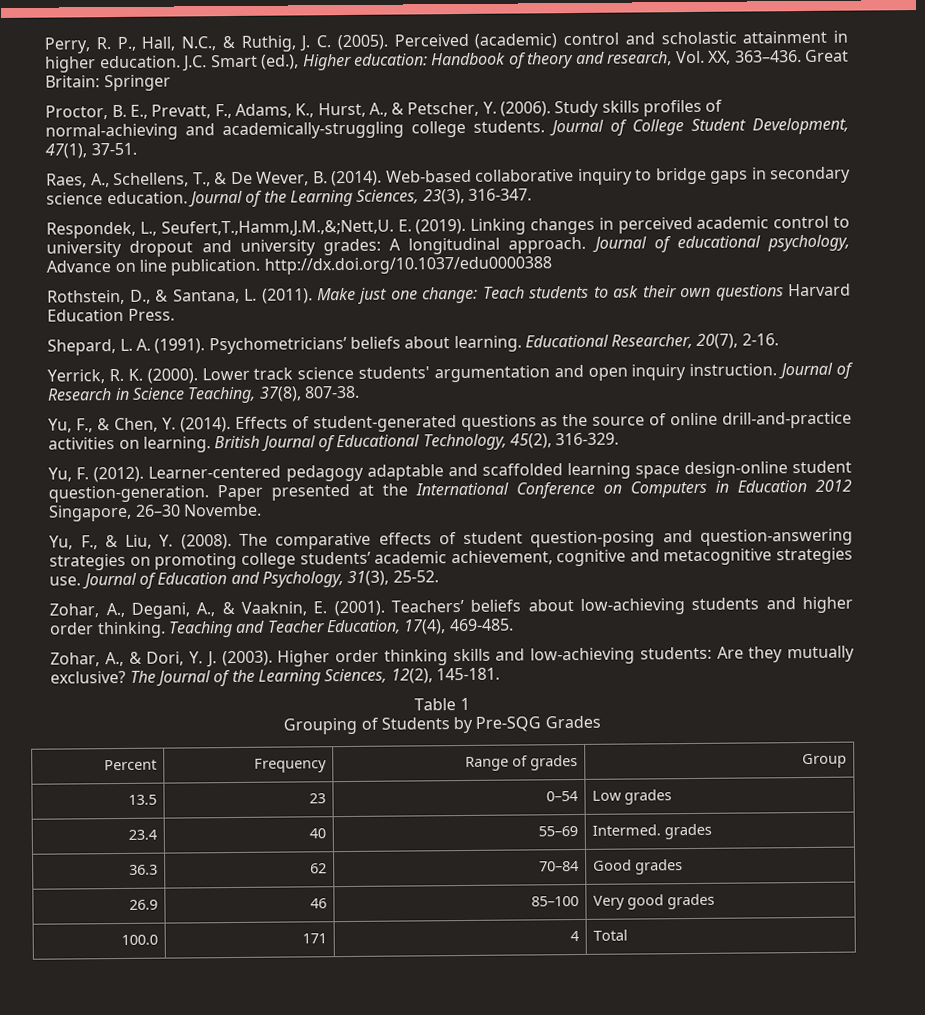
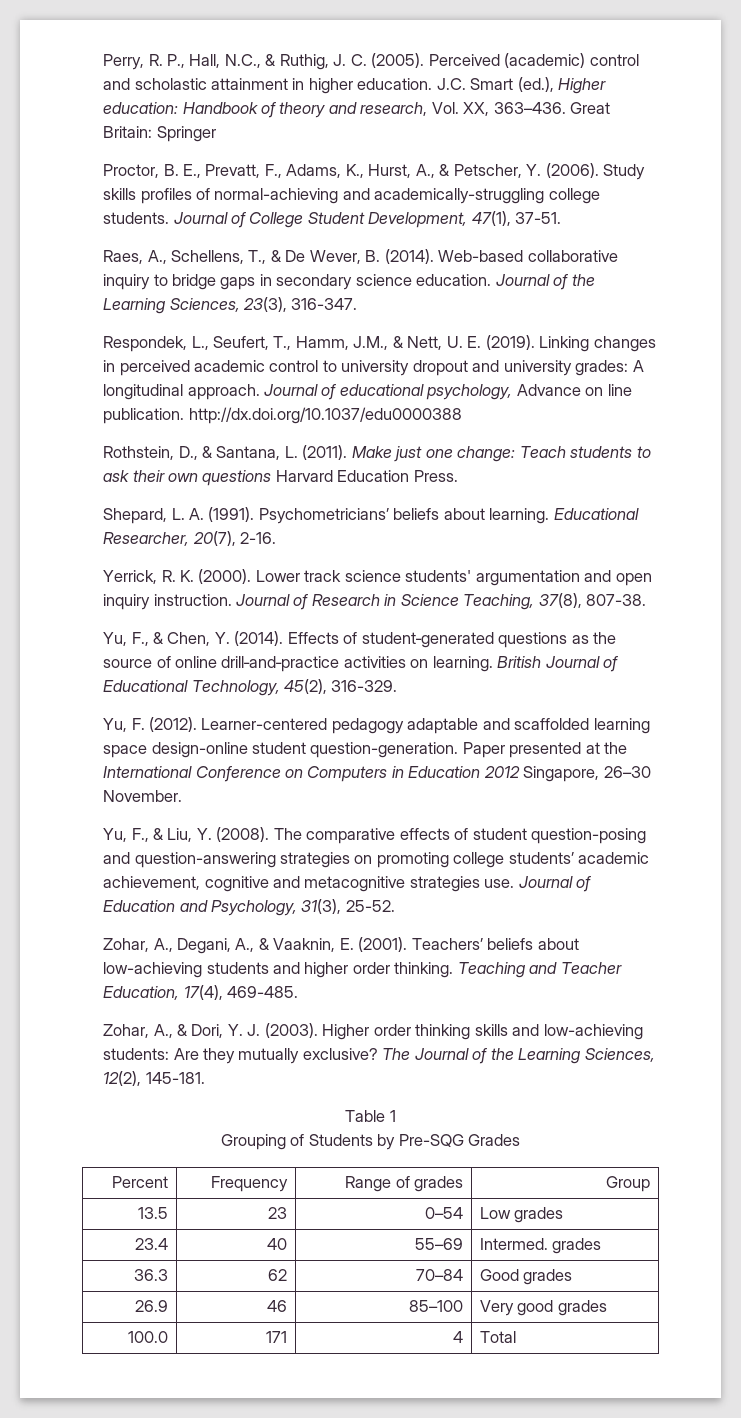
[160,219,394,238] Seufert,T.,Hamm,J.M.,&;Nett,U. -> [212,336,463,350] Seufert, T., Hamm, J.M., & Nett, U.
[182,503,262,517] Novembe. -> [103,790,183,802] November.

